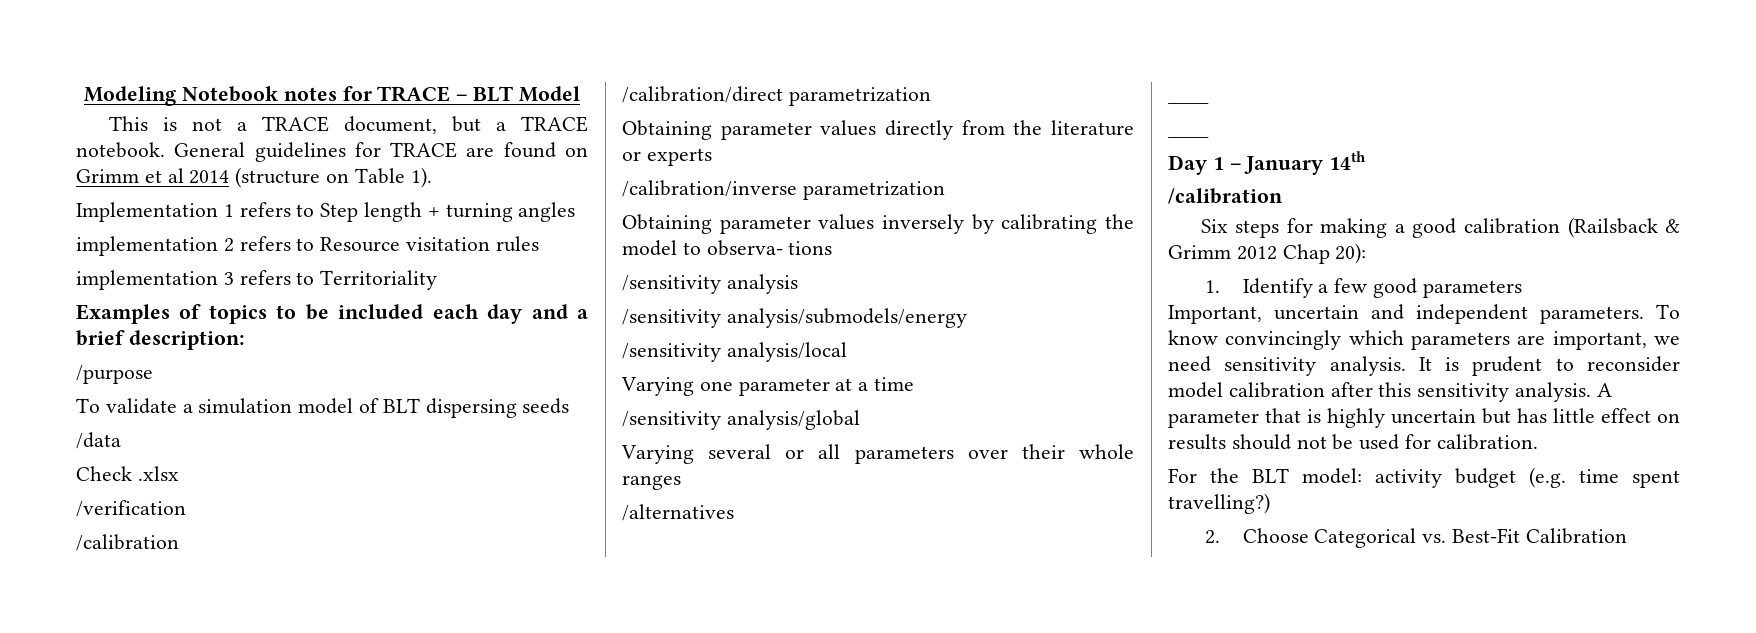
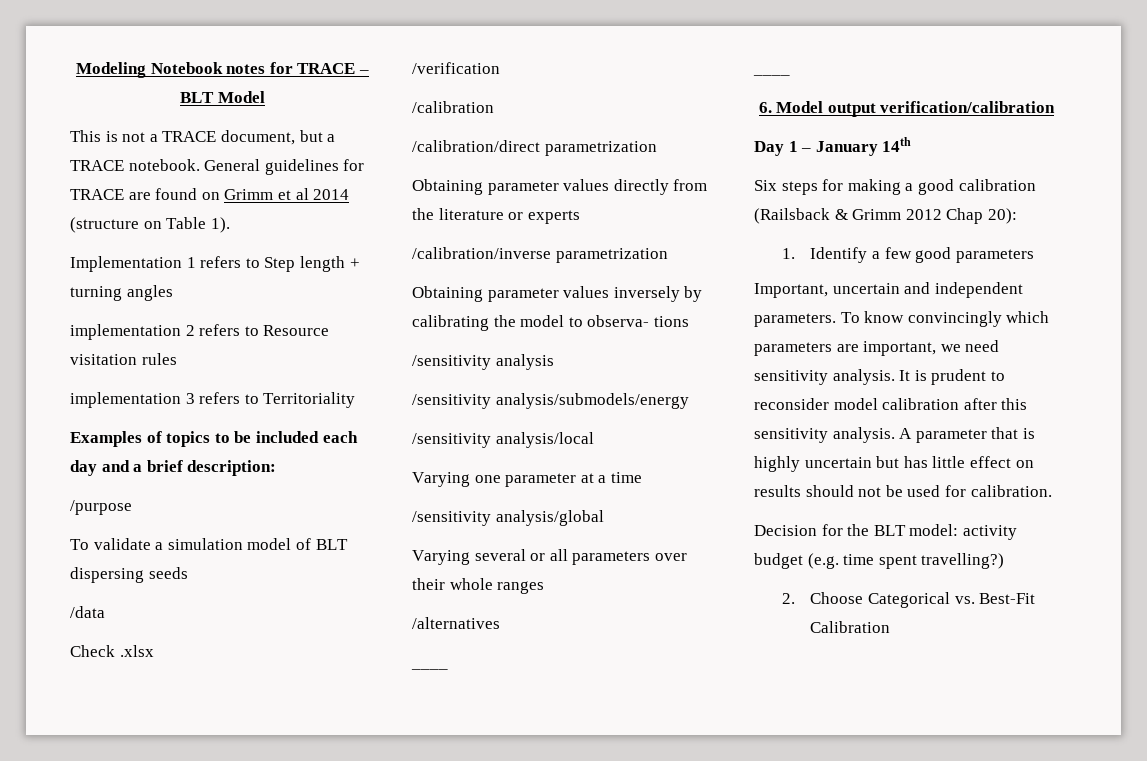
(1209, 136) none -> [758,101,1056,117] // 6. Model output verification/calibration
[1168,188,1283,204] // /calibration -> (912, 144) none
[1168,468,1197,483] For -> [754,524,843,536] Decision for

